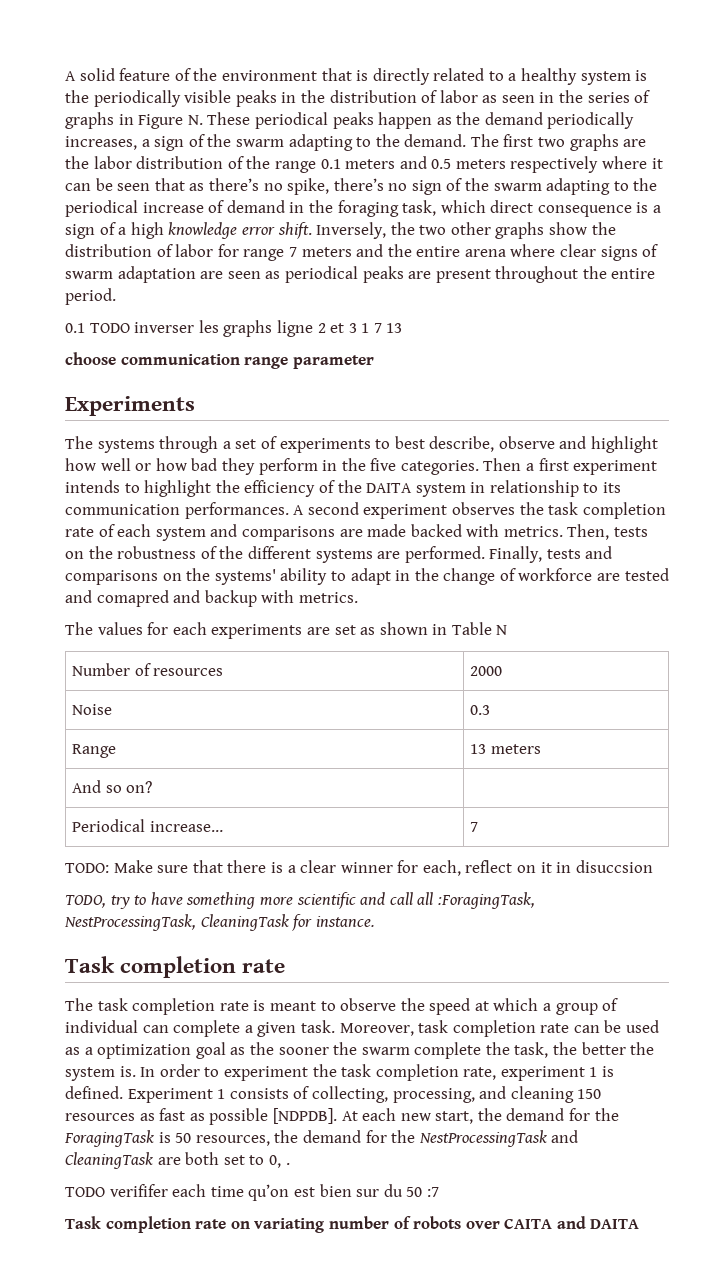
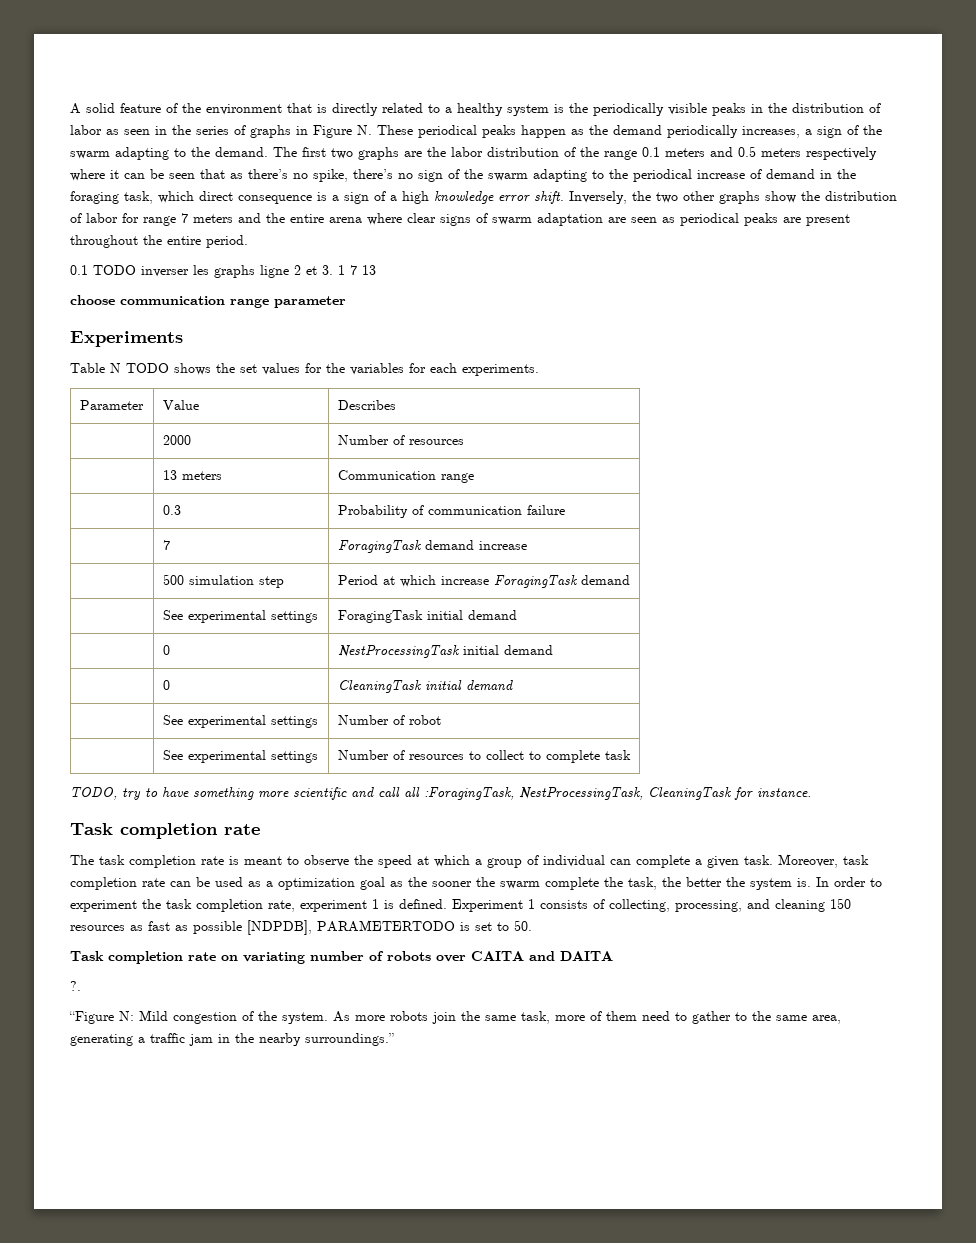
[348,323,357,333] 3 -> [322,265,333,275] 3.
[65,436,659,453] [65,458,658,475] [65,480,622,497] [65,502,666,519] [65,524,649,541] [65,546,613,563] [65,568,669,585] [65,590,358,607] [65,622,508,639] [71,663,224,676] [469,666,502,676] [71,704,112,715] [469,705,490,715] [71,744,116,758] [469,744,541,754] [71,780,153,793] [71,819,223,832] [469,822,478,832] [65,860,653,876] The systems through a set of experiments to best describe, observe and highlight how well or how bad they perform in the five categories. Then a first experiment intends to highlight the efficiency of the DAITA system in relationship to its communication performances. A second experiment observes the task completion rate of each system and comparisons are made backed with metrics. Then, tests on the robustness of the different systems are performed. Finally, tests and comparisons on the systems' ability to adapt in the change of workforce are tested and comapred and backup with metrics. // The values for each experiments are set as shown in Table N // Number of resources | 2000 // Noise | 0.3 // Range | 13 meters // And so on? | // Periodical increase… | 7 // TODO: Make sure that there is a clear winner for each, reflect on it in disuccsion -> [70,363,539,376] [79,400,144,410] [162,400,199,410] [337,400,396,410] [162,435,191,445] [337,435,464,445] [162,470,222,480] [337,470,474,483] [162,505,181,515] [337,505,565,518] [162,540,170,550] [337,540,527,553] [162,574,284,588] [337,575,630,588] [162,610,318,623] [337,610,517,623] [162,645,170,655] [337,645,553,658] [162,680,170,690] [337,680,513,693] [162,715,318,728] [337,715,441,725] [162,750,318,763] [337,750,631,763] Table N TODO shows the set values for the variables for each experiments. // Parameter | Value | Describes // | 2000 | Number of resources // | 13 meters | Communication range // | 0.3 | Probability of communication failure // | 7 | ForagingTask demand increase // | 500 simulation step | Period at which increase ForagingTask demand // | See experimental settings | ForagingTask initial demand // | 0 | NestProcessingTask initial demand // | 0 | CleaningTask initial demand // | See experimental settings | Number of robot // | See experimental settings | Number of resources to collect to complete task
[272,1108,619,1124] [64,1130,579,1147] [65,1152,290,1169] [65,1184,439,1201] [NDPDB]. At each new start, the demand for the ForagingTask is 50 resources, the demand for the NestProcessingTask and CleaningTask are both set to 0, . // TODO verififer each time qu’on est bien sur du 50 :7 -> [247,920,532,935] [NDPDB], PARAMETERTODO is set to 50.
(640, 1224) none -> [70,981,81,991] [69,1010,841,1024] [70,1033,394,1046] // ?. // “Figure N: Mild congestion of the system. As more robots join the same task, more of them need to gather to the same area, generating a traffic jam in the nearby surroundings.”

